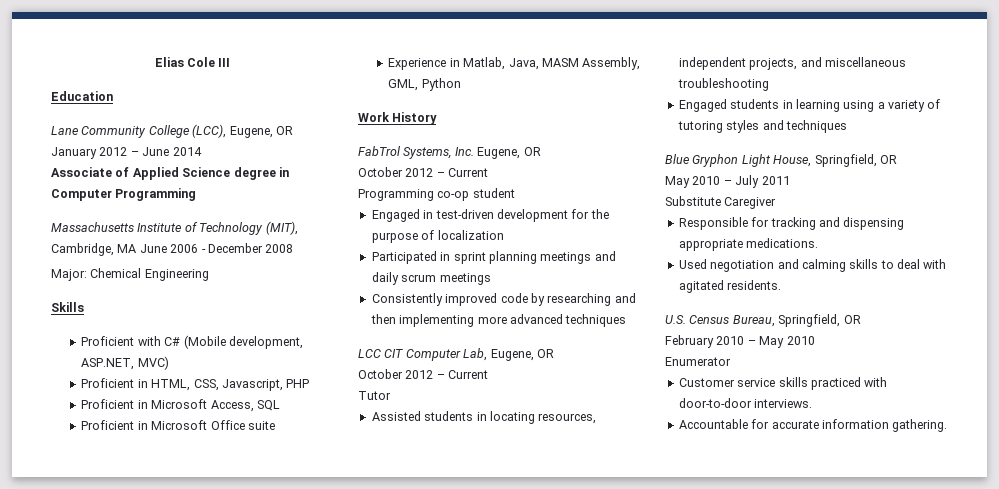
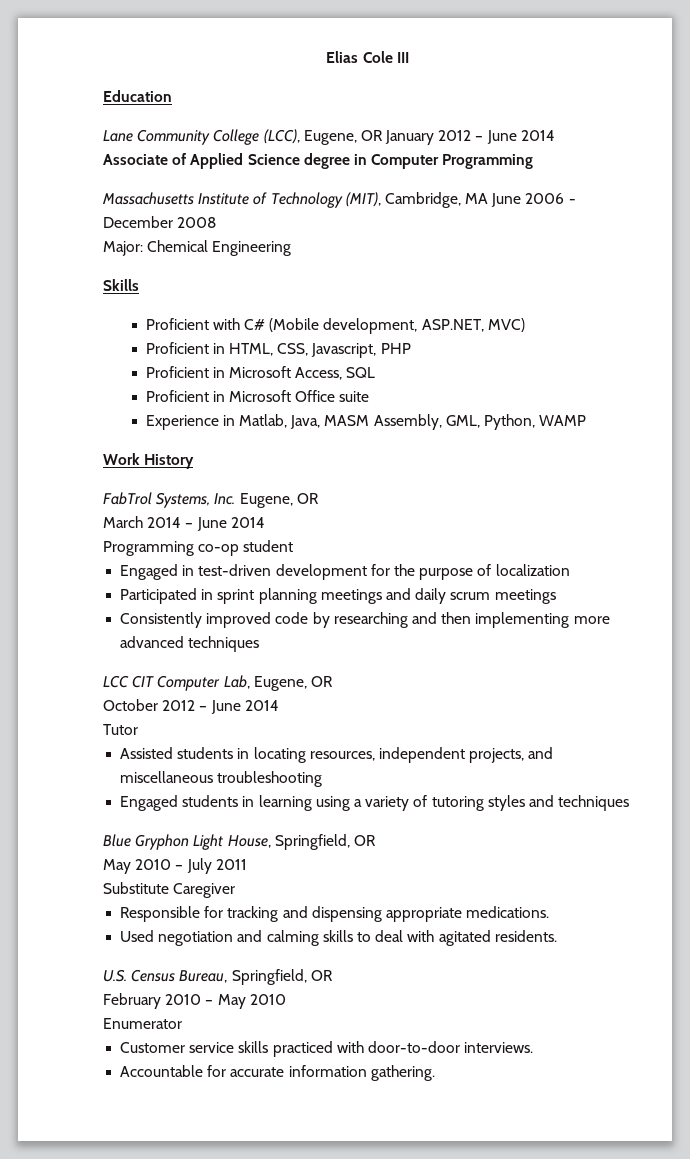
[421,78,461,91] Python -> [483,414,587,430] Python, WAMP
[358,167,489,177] October 2012 – Current -> [103,516,265,531] March 2014 – June 2014
[448,370,489,379] Current -> [210,700,279,714] June 2014

